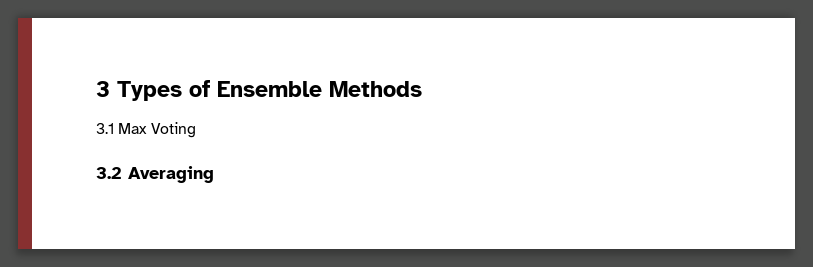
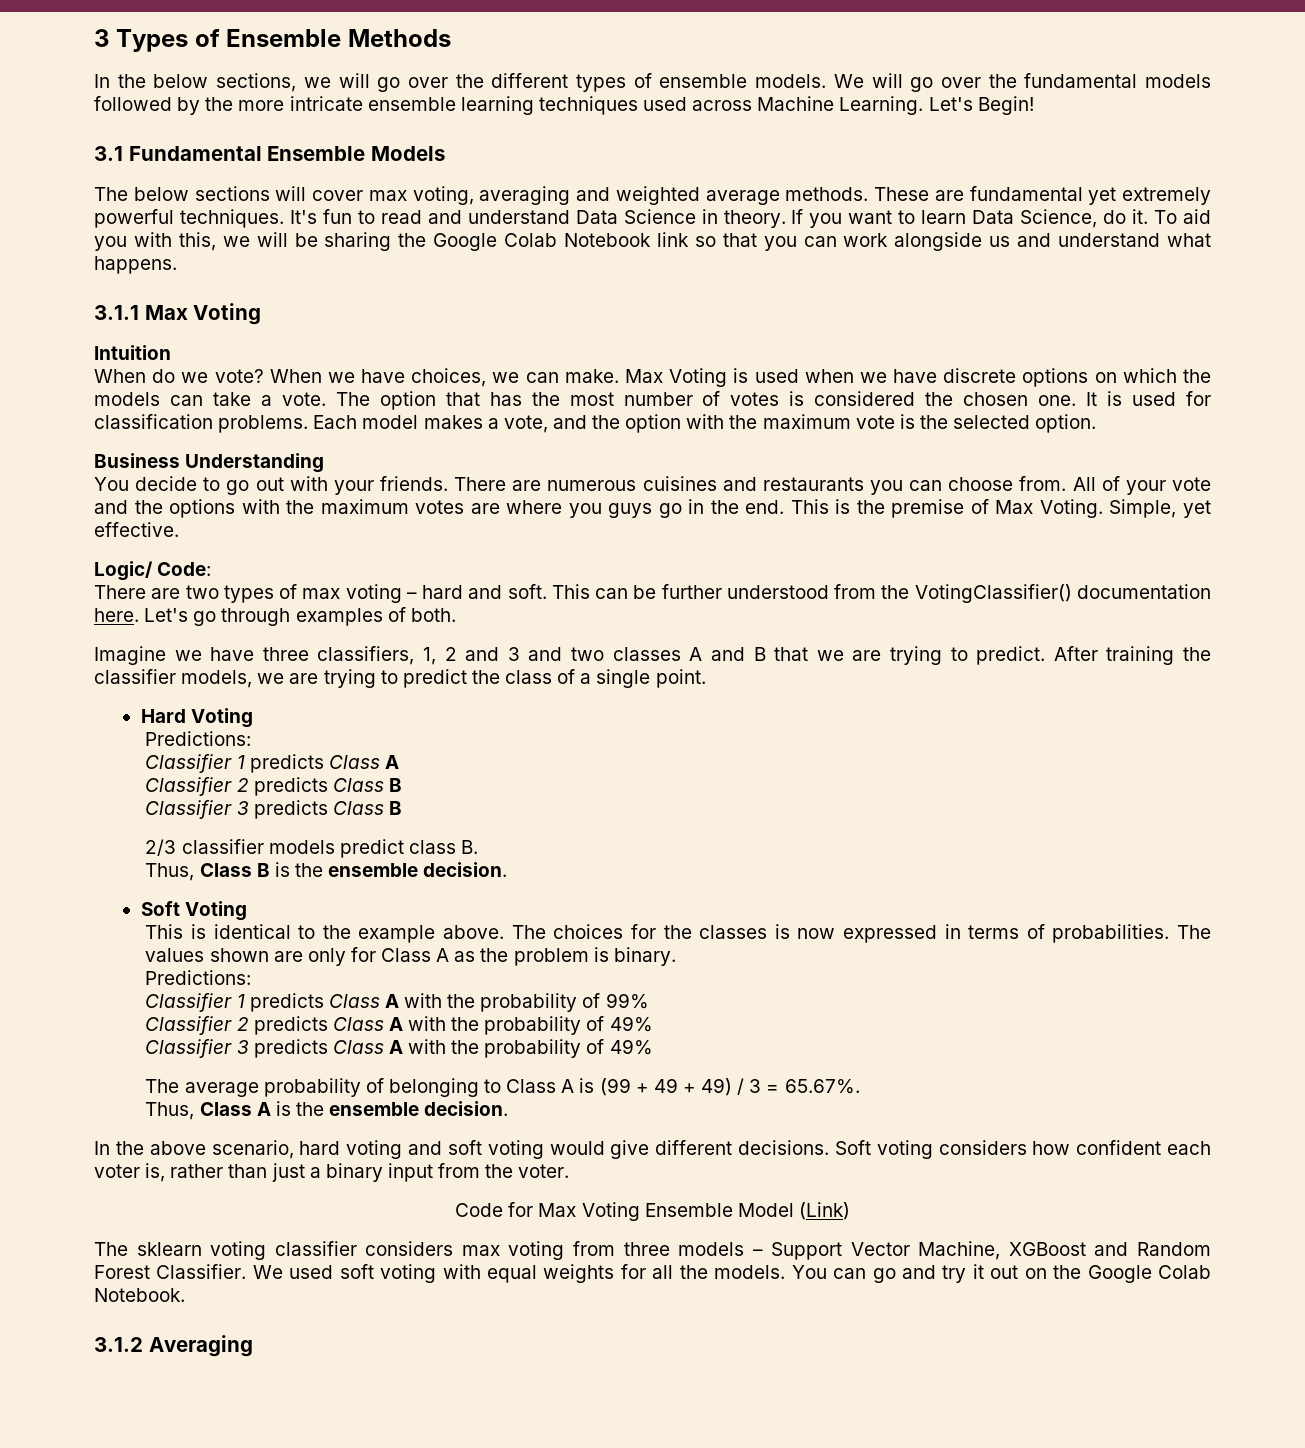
[96,122,196,138] [96,167,122,179] 3.1 Max Voting // 3.2 -> [94,73,1212,92] [94,96,1034,115] [94,146,445,161] [94,186,1211,205] [94,209,1212,228] [94,232,1212,251] [94,256,177,274] [94,303,262,325] [94,345,171,360] [94,368,1211,387] [94,391,1212,410] [94,414,1097,433] [94,453,325,473] [94,476,1211,495] [94,499,1211,518] [94,522,179,537] [94,561,212,581] [94,584,1211,603] [94,607,456,626] [94,646,1211,665] [94,669,706,688] [140,708,253,728] [145,731,252,746] [145,754,399,773] [145,777,402,796] [145,800,402,819] [145,839,479,858] [145,862,508,881] [140,901,247,921] [145,924,1212,943] [145,947,676,966] [145,970,252,985] [145,993,649,1012] [145,1016,653,1035] [145,1039,653,1058] [145,1078,860,1097] [145,1101,509,1120] [94,1140,1212,1159] [94,1163,570,1182] [455,1202,850,1221] [94,1241,1211,1260] [94,1264,1211,1283] [94,1288,185,1302] [94,1337,143,1352] In the below sections, we will go over the different types of ensemble models. We will go over the fundamental models followed by the more intricate ensemble learning techniques used across Machine Learning. Let's Begin! // 3.1 Fundamental Ensemble Models // The below sections will cover max voting, averaging and weighted average methods. These are fundamental yet extremely powerful techniques. It's fun to read and understand Data Science in theory. If you want to learn Data Science, do it. To aid you with this, we will be sharing the Google Colab Notebook link so that you can work alongside us and understand what happens. // 3.1.1 Max Voting // Intuition // When do we vote? When we have choices, we can make. Max Voting is used when we have discrete options on which the models can take a vote. The option that has the most number of votes is considered the chosen one. It is used for classification problems. Each model makes a vote, and the option with the maximum vote is the selected option. // Business Understanding // You decide to go out with your friends. There are numerous cuisines and restaurants you can choose from. All of your vote and the options with the maximum votes are where you guys go in the end. This is the premise of Max Voting. Simple, yet effective. // Logic/ Code: // There are two types of max voting – hard and soft. This can be further understood from the VotingClassifier() documentation here. Let's go through examples of both. // Imagine we have three classifiers, 1, 2 and 3 and two classes A and B that we are trying to predict. After training the classifier models, we are trying to predict the class of a single point. // Hard Voting // Predictions: // Classifier 1 predicts Class A // Classifier 2 predicts Class B // Classifier 3 predicts Class B // 2/3 classifier models predict class B. // Thus, Class B is the ensemble decision. // Soft Voting // This is identical to the example above. The choices for the classes is now expressed in terms of probabilities. The values shown are only for Class A as the problem is binary. // Predictions: // Classifier 1 predicts Class A with the probability of 99% // Classifier 2 predicts Class A with the probability of 49% // Classifier 3 predicts Class A with the probability of 49% // The average probability of belonging to Class A is (99 + 49 + 49) / 3 = 65.67%. // Thus, Class A is the ensemble decision. // In the above scenario, hard voting and soft voting would give different decisions. Soft voting considers how confident each voter is, rather than just a binary input from the voter. // Code for Max Voting Ensemble Model (Link) // The sklearn voting classifier considers max voting from three models – Support Vector Machine, XGBoost and Random Forest Classifier. We used soft voting with equal weights for all the models. You can go and try it out on the Google Colab Notebook. // 3.1.2

